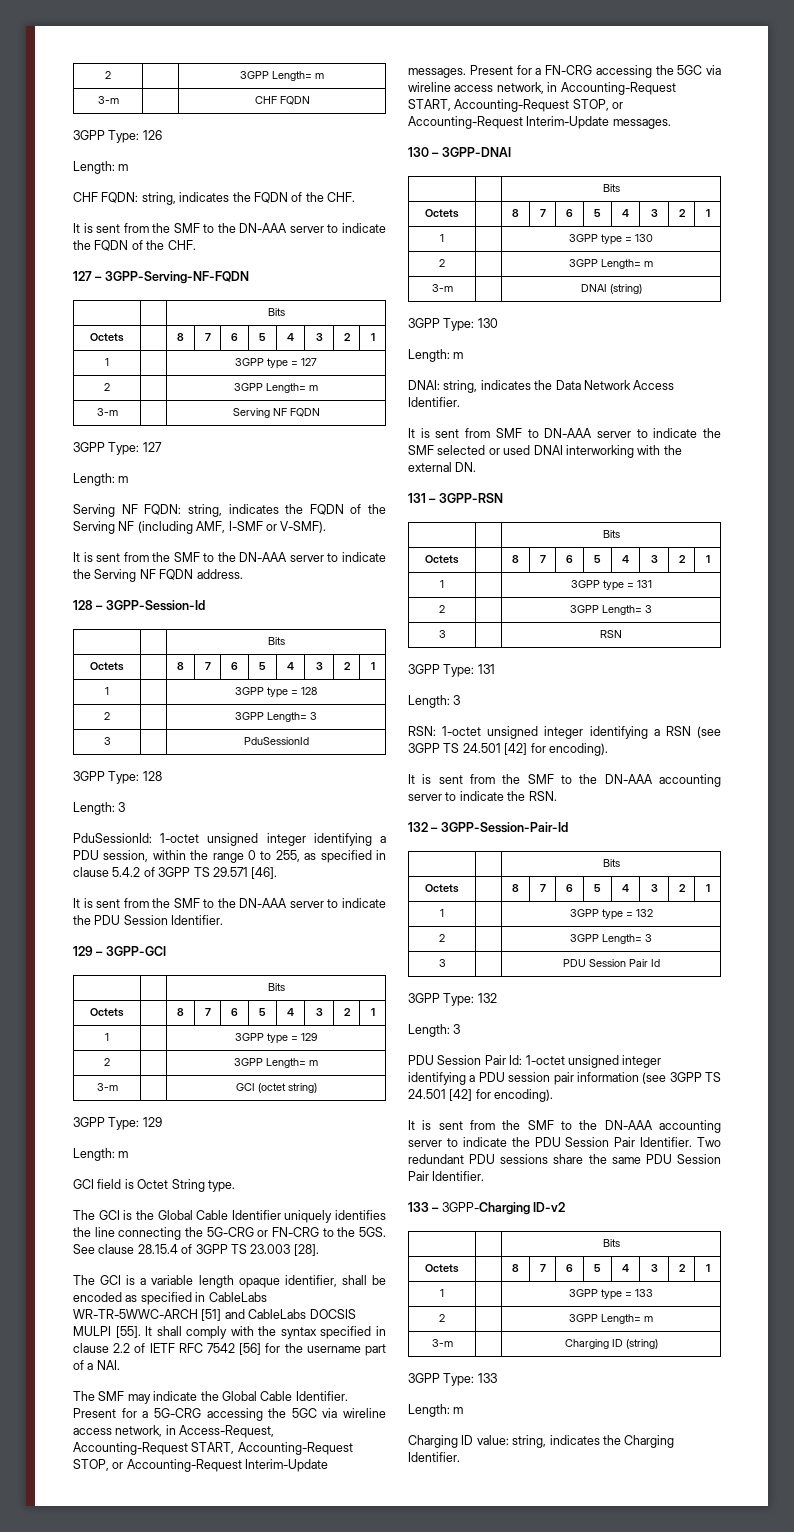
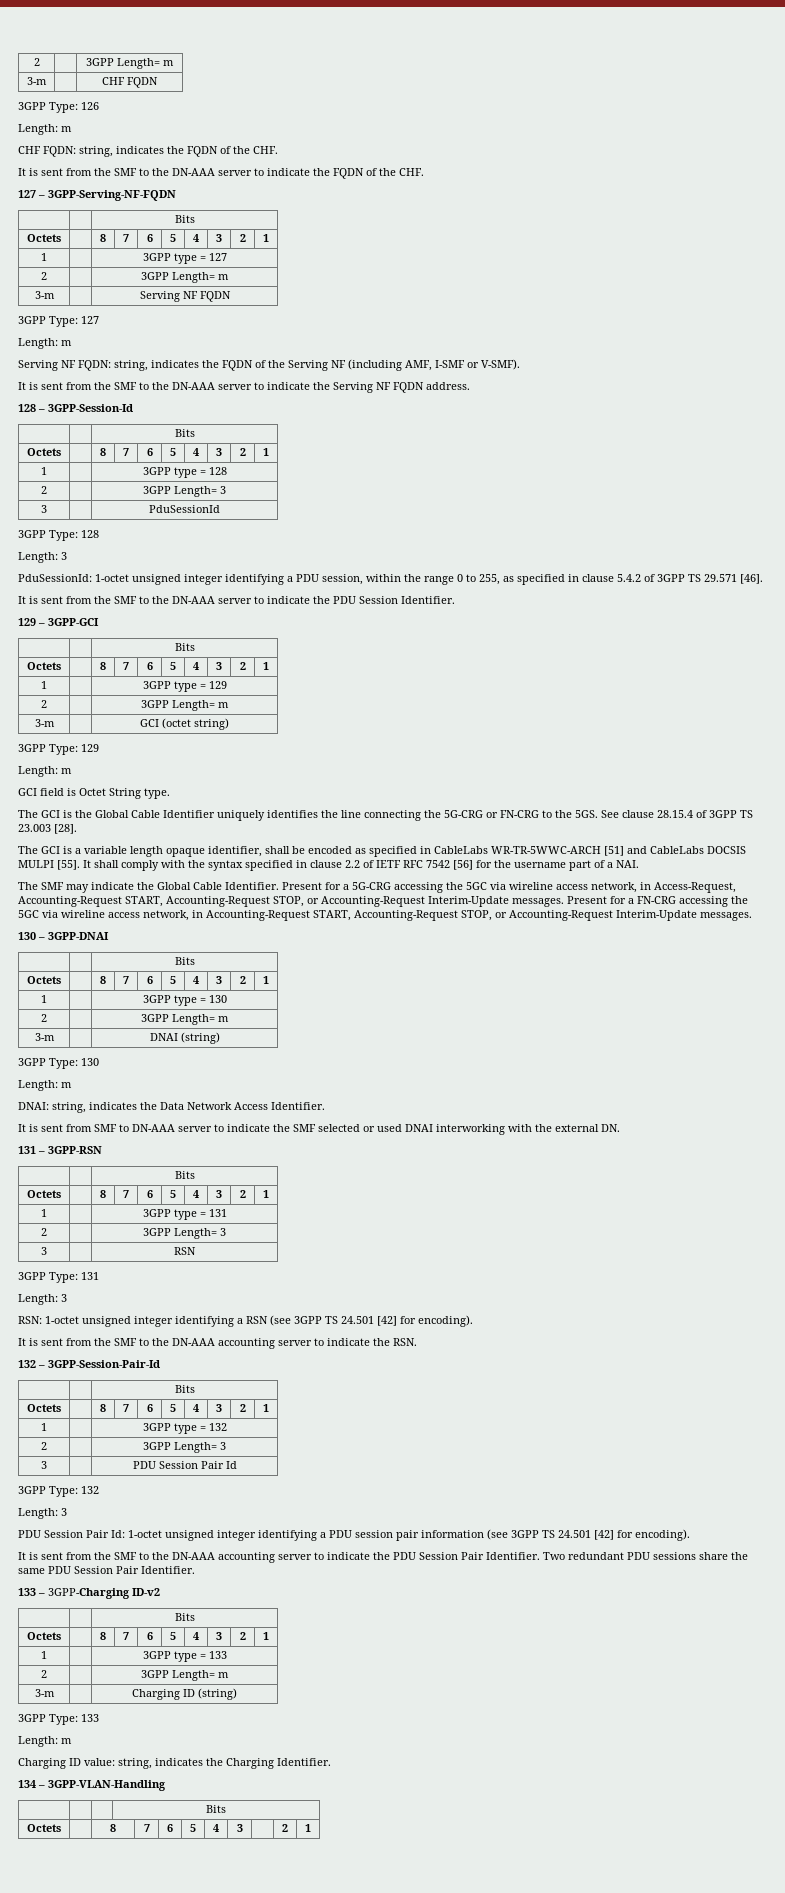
(460, 1457) none -> [18,1780,166,1791] [206,1805,226,1813] [27,1824,61,1832] [110,1824,116,1832] [143,1824,150,1832] [167,1824,173,1832] [190,1824,196,1832] [213,1824,219,1832] [236,1824,243,1832] [282,1824,288,1832] [305,1824,311,1832] // 134 – 3GPP-VLAN-Handling // | | | Bits // Octets | | 8 | 7 | 6 | 5 | 4 | 3 | | 2 | 1

